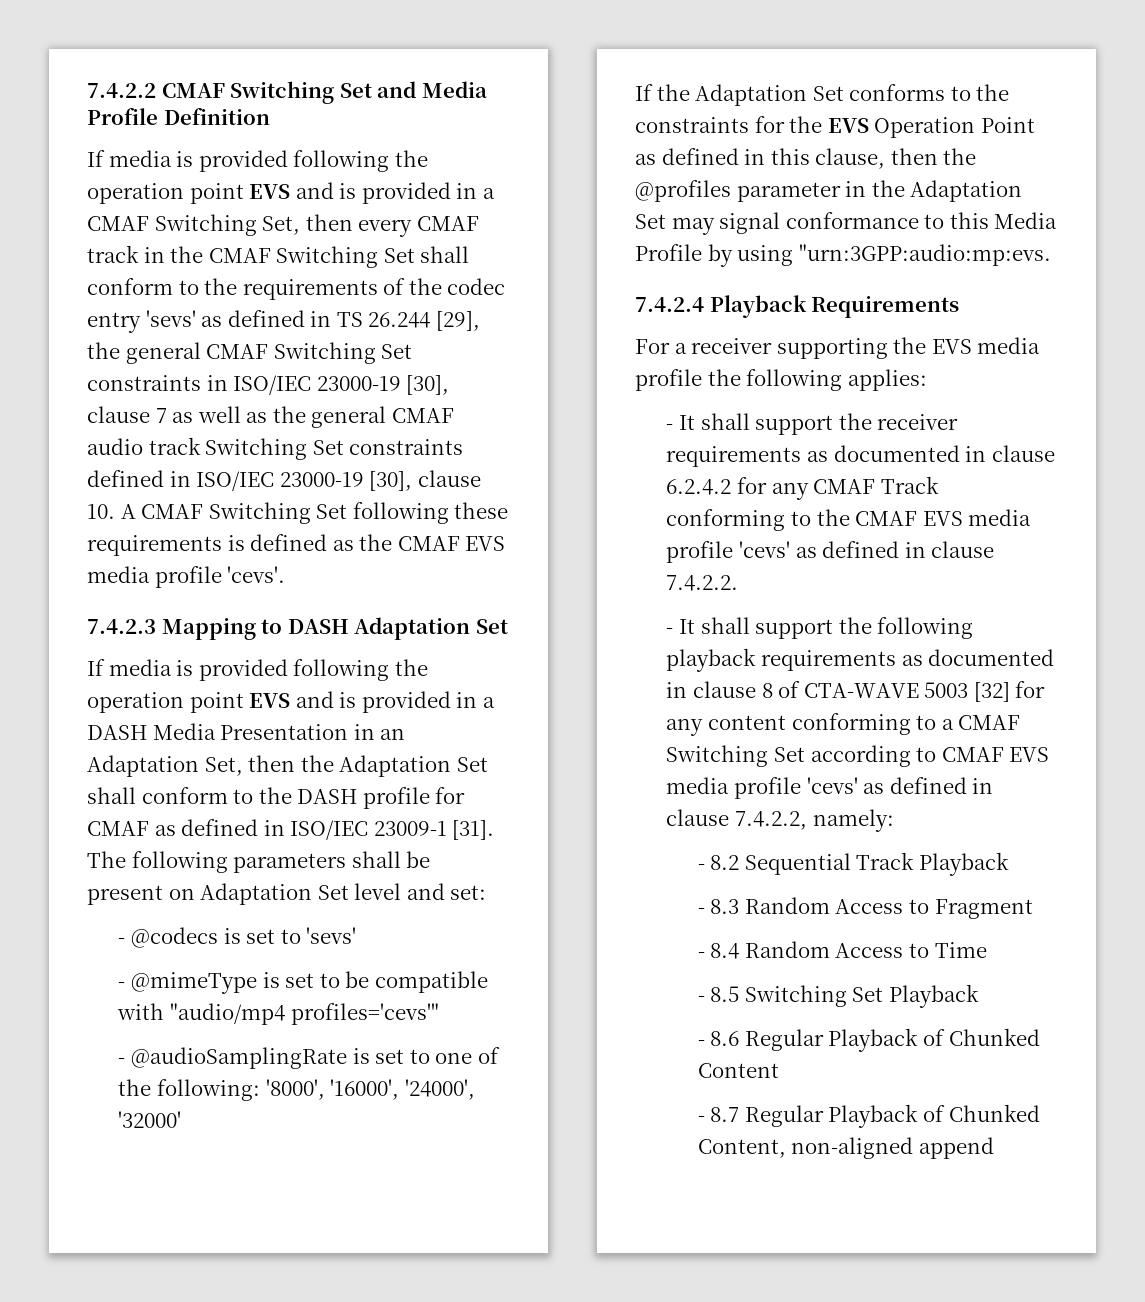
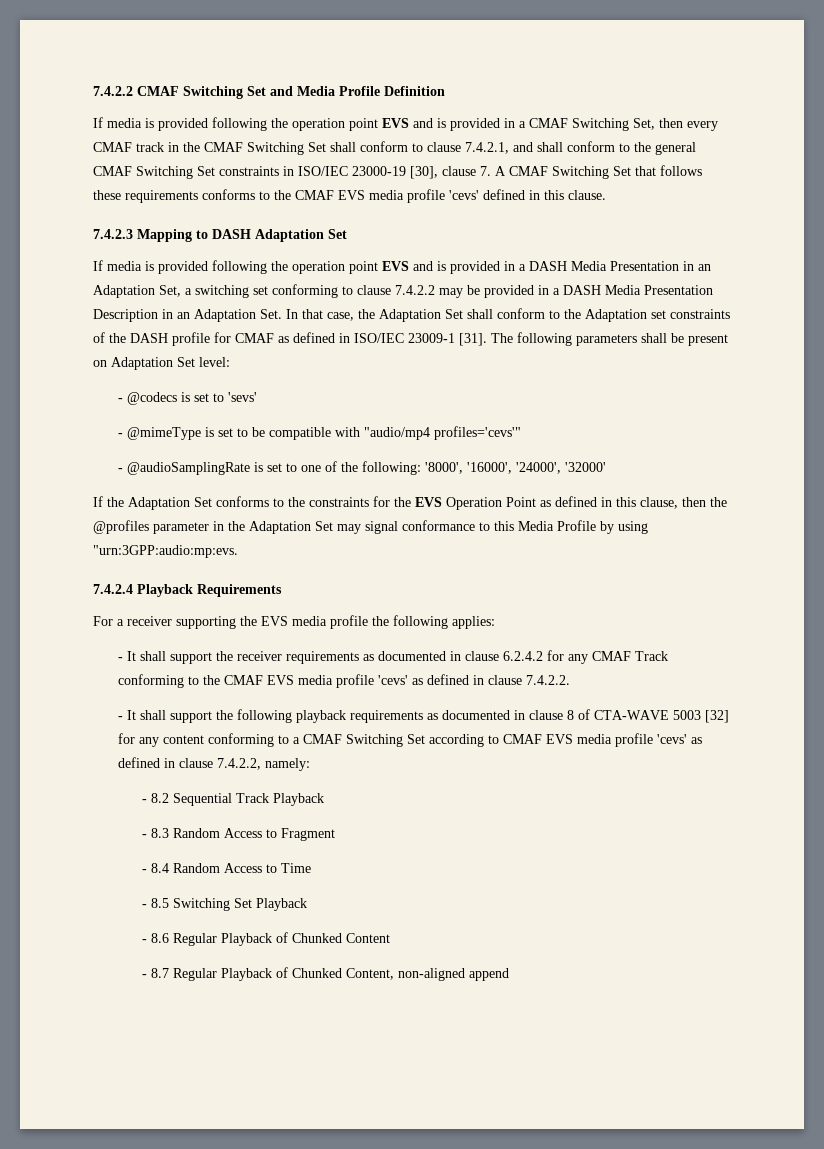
[204,278,506,300] [87,310,480,333] the requirements of the codec entry 'sevs' as defined in TS 26.244 [29], -> [427,141,630,154] clause 7.4.2.1, and shall conform to
[155,406,454,428] [87,437,464,460] [87,470,481,491] [87,502,509,524] [87,534,506,556] [87,566,286,588] 7 as well as the general CMAF audio track Switching Set constraints defined in ISO/IEC 23000-19 [30], clause 10. A CMAF Switching Set following these requirements is defined as the CMAF EVS media profile 'cevs'. -> [480,165,702,179] [93,189,606,203] 7. A CMAF Switching Set that follows these requirements conforms to the CMAF EVS media profile 'cevs' defined in this clause.
[248,755,296,772] then -> [185,284,713,298] [93,309,354,322] a switching set conforming to clause 7.4.2.2 may be provided in a DASH Media Presentation Description in an Adaptation Set. In that case,
(292, 795) none -> [585,309,730,322] [93,332,126,343] Adaptation set constraints of the
[354,883,487,900] level and set: -> [199,357,230,367] level:

